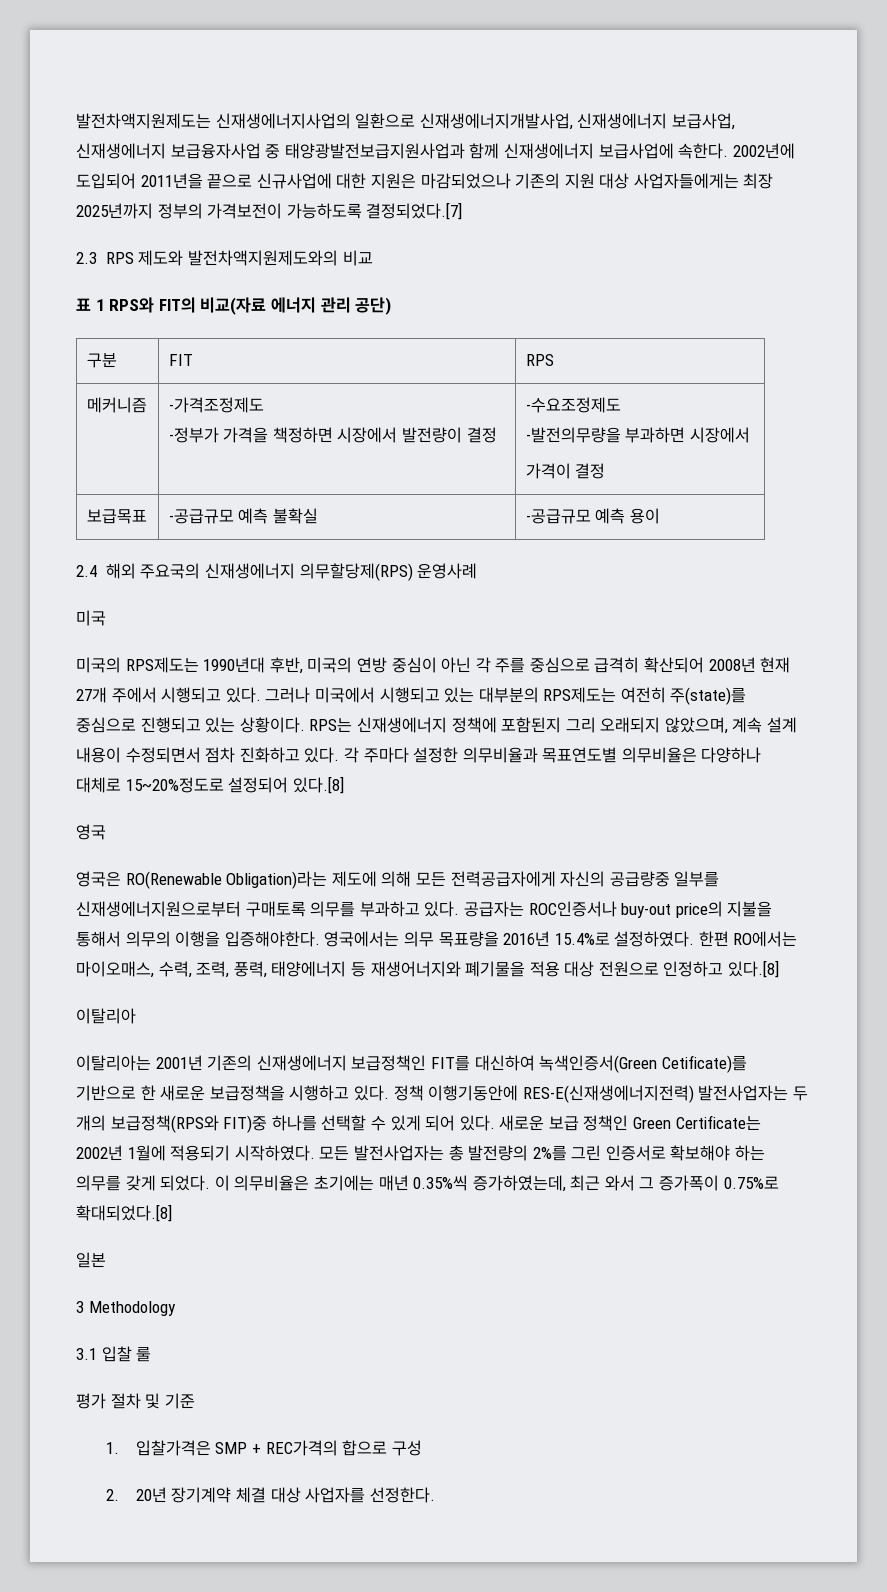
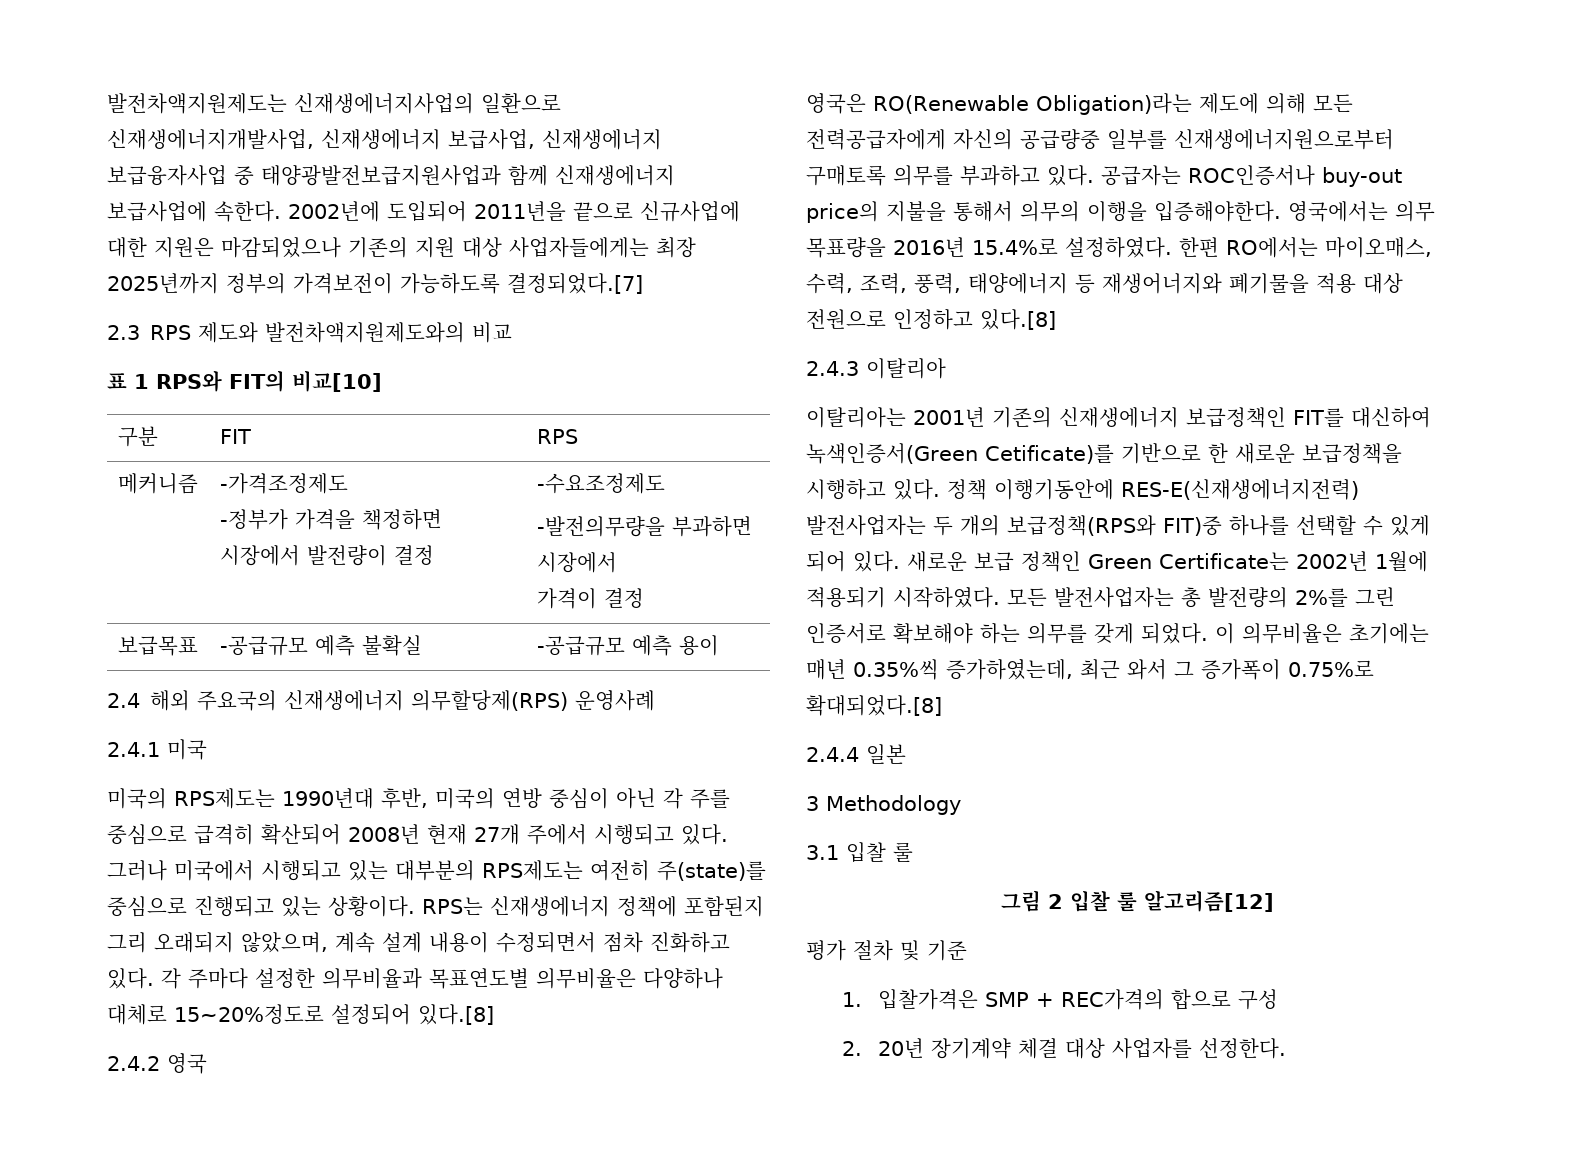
[200,297,392,315] 비교(자료 에너지 관리 공단) -> [292,371,382,392] 비교[10]
(478, 571) none -> [107,742,160,757] 2.4.1
(344, 785) none -> [107,1056,160,1071] 2.4.2
(780, 969) none -> [806,361,859,376] 2.4.3
(172, 1213) none -> [806,747,859,762] 2.4.4
(152, 1354) none -> [1001,890,1274,912] // 그림 2 입찰 룰 알고리즘[12]

